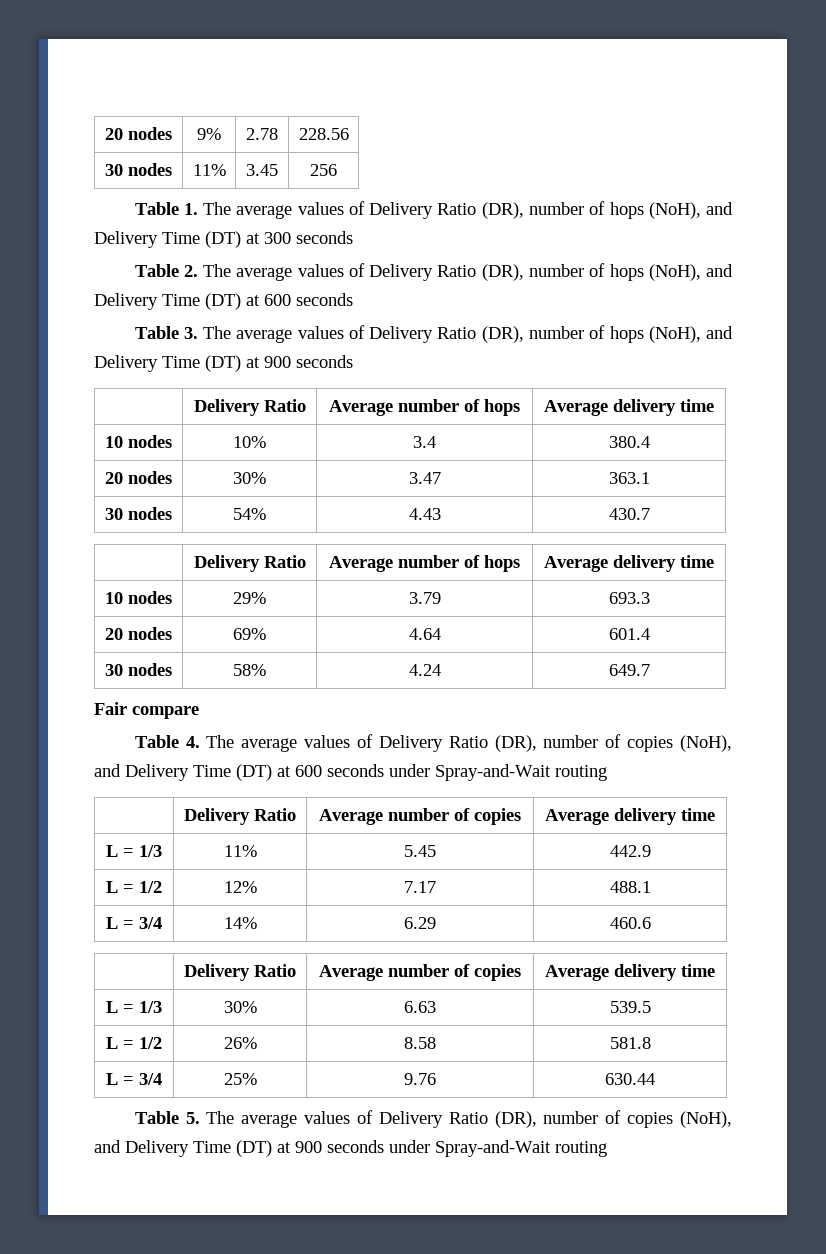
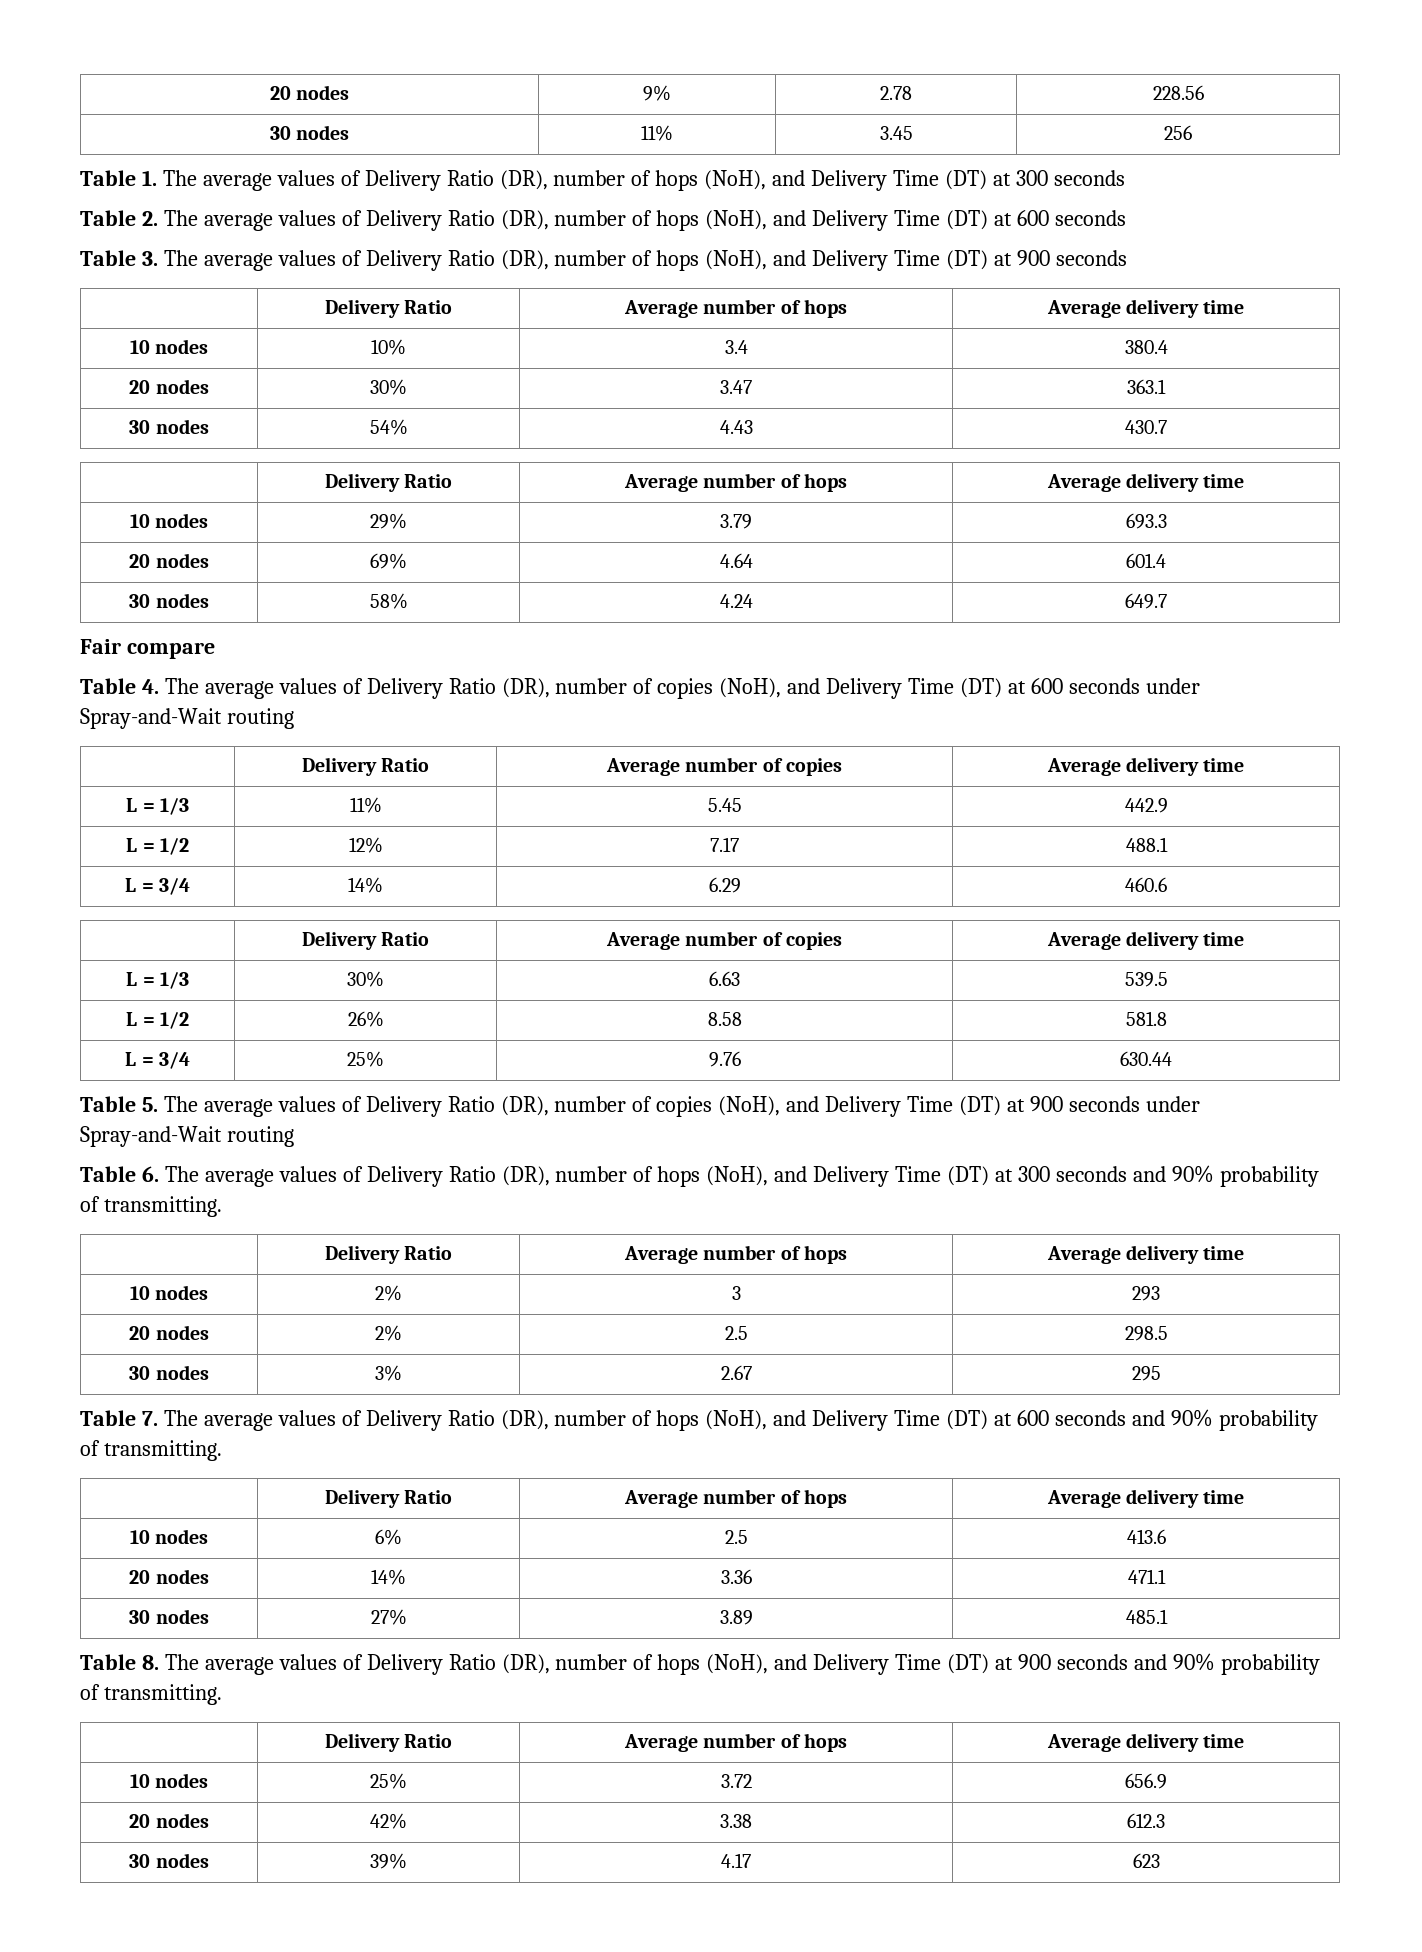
(607, 1149) none -> [80,1165,1319,1187] [80,1196,222,1217] [324,1245,453,1264] [623,1245,848,1264] [1046,1245,1245,1264] [129,1285,209,1300] [375,1285,402,1301] [731,1286,741,1300] [1132,1286,1160,1301] [129,1325,209,1340] [375,1325,402,1341] [724,1326,748,1340] [1124,1326,1168,1341] [129,1365,209,1380] [375,1365,402,1381] [720,1365,752,1380] [1131,1366,1161,1381] [80,1409,1318,1431] [80,1440,222,1461] [324,1489,453,1508] [623,1489,848,1508] [1046,1489,1245,1508] [129,1529,209,1544] [375,1529,402,1545] [724,1530,748,1544] [1126,1529,1166,1544] [129,1569,209,1584] [371,1569,406,1585] [720,1569,752,1584] [1127,1569,1166,1584] [129,1609,209,1624] [370,1609,407,1625] [719,1610,753,1625] [1125,1609,1168,1624] [80,1653,1320,1675] [80,1684,222,1705] [324,1733,453,1752] [623,1733,848,1752] [1046,1733,1245,1752] [129,1773,209,1788] [370,1773,407,1789] [720,1774,752,1788] [1125,1773,1167,1789] [129,1813,209,1828] [370,1813,407,1829] [720,1814,752,1828] [1127,1813,1165,1828] [129,1853,209,1868] [370,1853,407,1869] [721,1853,751,1868] [1132,1853,1160,1868] // Table 6. The average values of Delivery Ratio (DR), number of hops (NoH), and Delivery Time (DT) at 300 seconds and 90% probability of transmitting. // | Delivery Ratio | Average number of hops | Average delivery time // 10 nodes | 2% | 3 | 293 // 20 nodes | 2% | 2.5 | 298.5 // 30 nodes | 3% | 2.67 | 295 // Table 7. The average values of Delivery Ratio (DR), number of hops (NoH), and Delivery Time (DT) at 600 seconds and 90% probability of transmitting. // | Delivery Ratio | Average number of hops | Average delivery time // 10 nodes | 6% | 2.5 | 413.6 // 20 nodes | 14% | 3.36 | 471.1 // 30 nodes | 27% | 3.89 | 485.1 // Table 8. The average values of Delivery Ratio (DR), number of hops (NoH), and Delivery Time (DT) at 900 seconds and 90% probability of transmitting. // | Delivery Ratio | Average number of hops | Average delivery time // 10 nodes | 25% | 3.72 | 656.9 // 20 nodes | 42% | 3.38 | 612.3 // 30 nodes | 39% | 4.17 | 623

